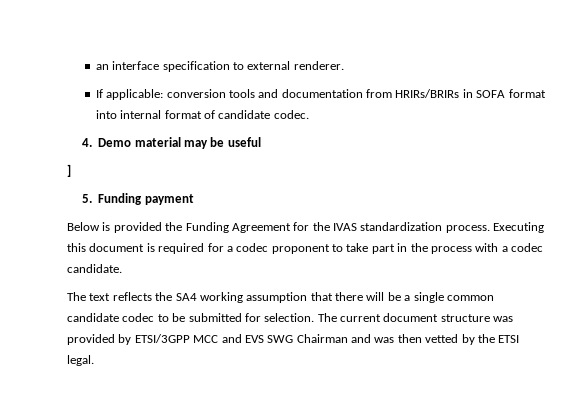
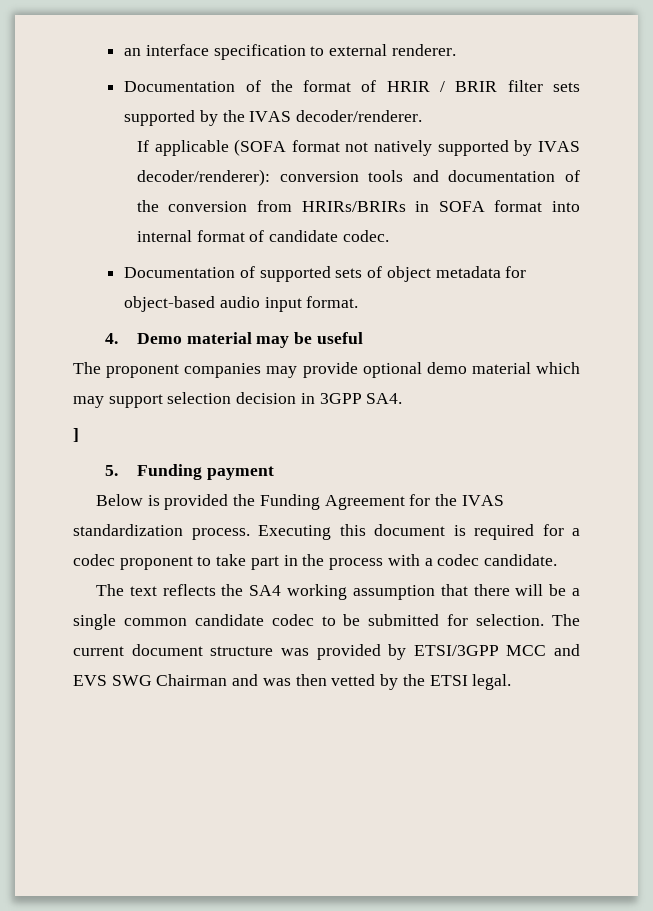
[95,89,164,100] If applicable: -> [124,80,580,92] [124,110,423,126] [136,139,580,156] [136,169,270,186] Documentation of the format of HRIR / BRIR filter sets supported by the IVAS decoder/renderer. // If applicable (SOFA format not natively supported by IVAS decoder/renderer):
(363, 93) none -> [565,170,580,182] [136,200,248,212] of the conversion
(309, 114) none -> [124,266,527,282] [124,296,359,312] // Documentation of supported sets of object metadata for object-based audio input format.
(261, 142) none -> [73,362,580,378] [73,392,403,408] // The proponent companies may provide optional demo material which may support selection decision in 3GPP SA4.

